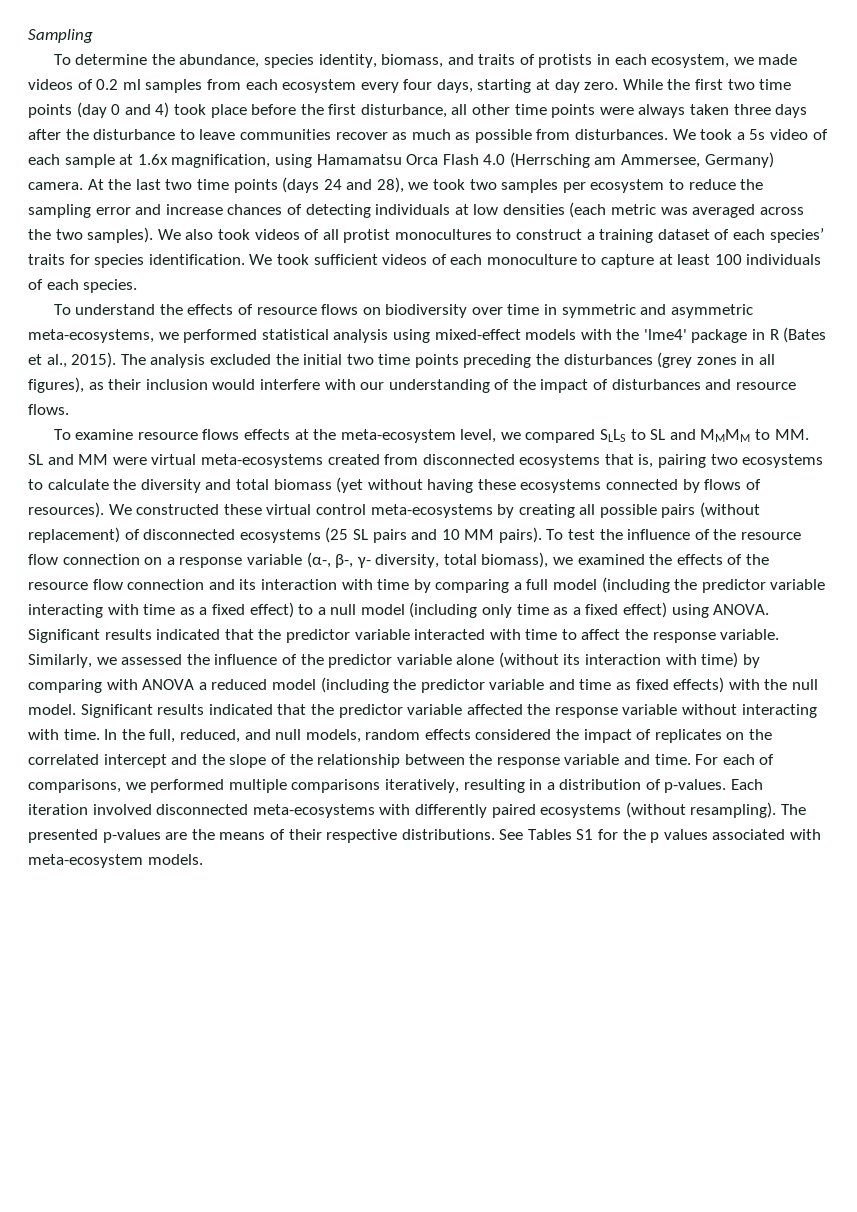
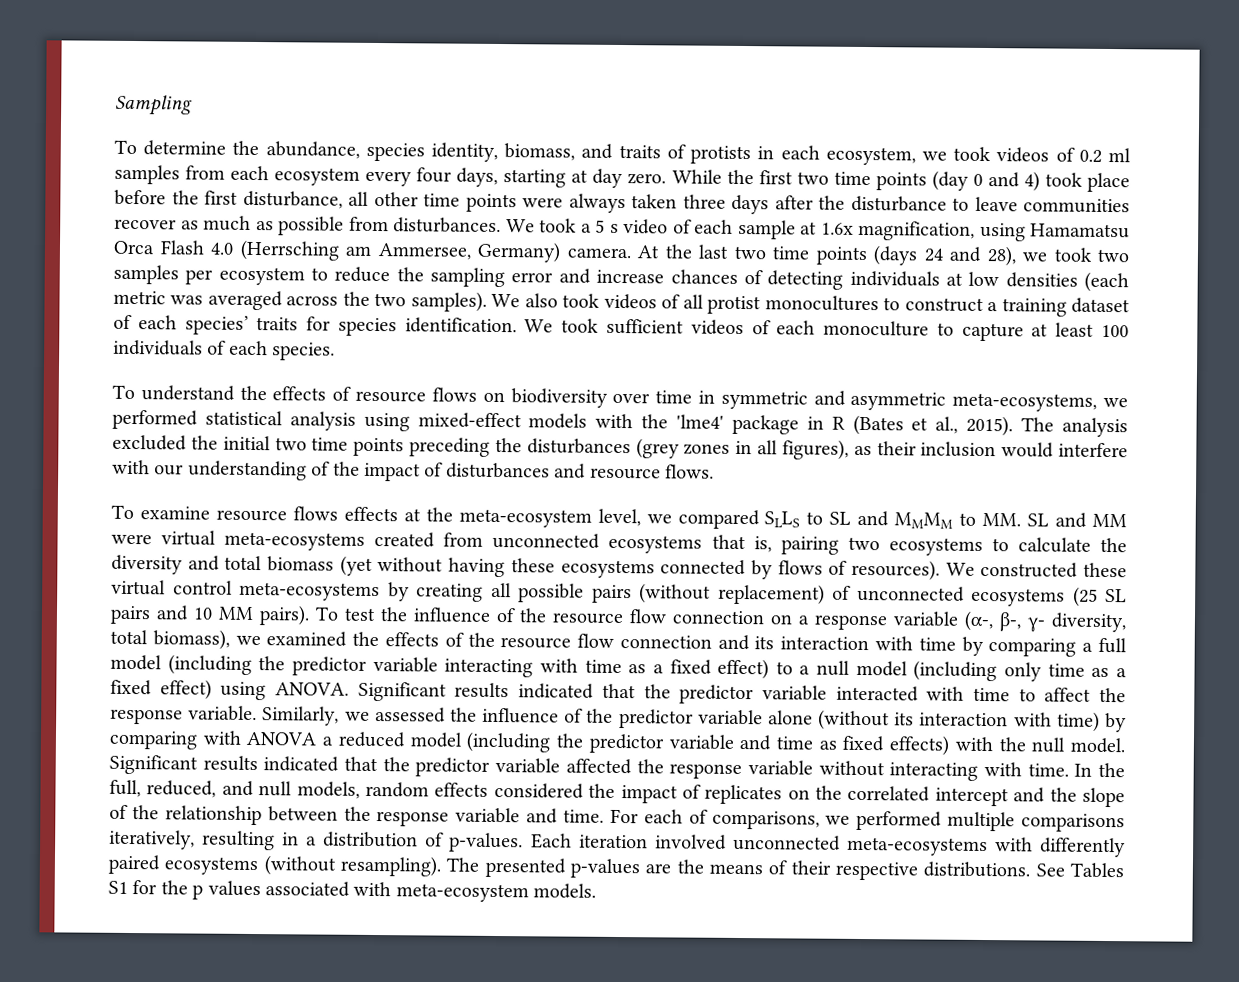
[758,54,798,65] made -> [953,146,992,162] took
[749,129,766,140] 5s -> [595,219,619,233] 5 s
[422,454,515,465] disconnected -> [492,532,601,549] unconnected
[143,529,236,540] disconnected -> [856,585,965,602] unconnected
[156,804,249,815] disconnected -> [732,834,841,851] unconnected

